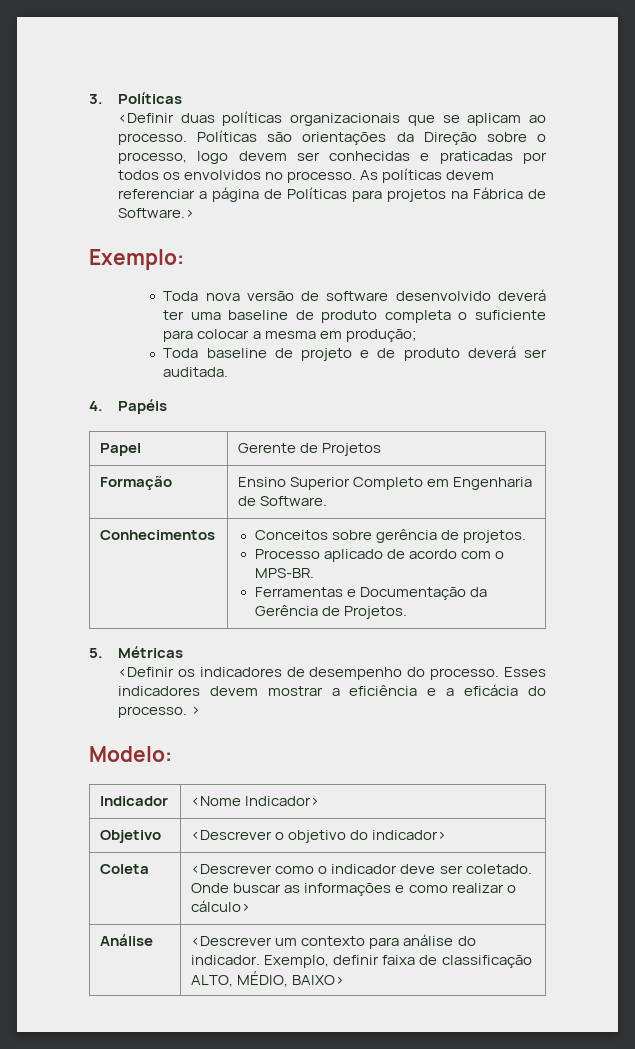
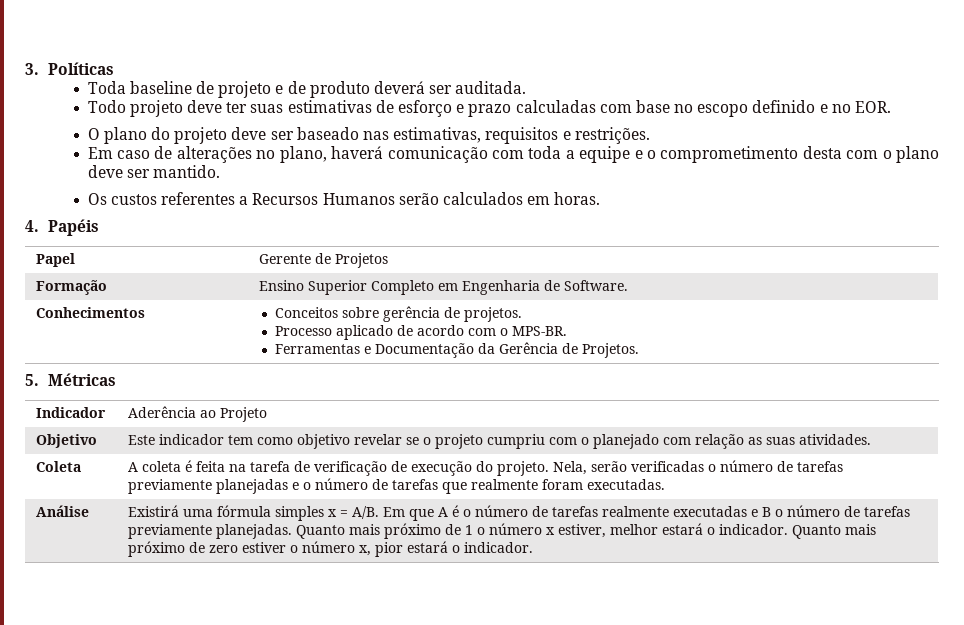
[117,111,546,126] [117,130,546,145] [117,151,547,164] [117,168,495,183] [117,187,546,202] [117,208,194,218] [89,249,184,270] [163,289,546,301] [163,310,546,323] [163,329,417,342] // <Definir duas políticas organizacionais que se aplicam ao processo. Políticas são orientações da Direção sobre o processo, logo devem ser conhecidas e praticadas por todos os envolvidos no processo. As políticas devem referenciar a página de Políticas para projetos na Fábrica de Software.> // Exemplo: // Toda nova versão de software desenvolvido deverá ter uma baseline de produto completa o suficiente para colocar a mesma em produção; -> (114, 68) none
(229, 372) none -> [87,100,891,117] [87,127,650,144] [87,146,939,163] [87,165,221,178] [87,192,601,205] // Todo projeto deve ter suas estimativas de esforço e prazo calculadas com base no escopo definido e no EOR. // O plano do projeto deve ser baseado nas estimativas, requisitos e restrições. // Em caso de alterações no plano, haverá comunicação com toda a equipe e o comprometimento desta com o plano deve ser mantido. // Os custos referentes a Recursos Humanos serão calculados em horas.
[117,667,546,680] [117,684,546,696] [117,706,200,718] [89,746,172,762] [100,796,169,806] [191,796,320,806] [100,830,162,843] [191,830,447,843] [100,864,150,874] [191,864,532,874] [191,883,516,896] [191,900,251,912] [100,934,154,946] [191,934,476,949] [191,955,532,968] [191,971,345,987] // <Definir os indicadores de desempenho do processo. Esses indicadores devem mostrar a eficiência e a eficácia do processo. > // Modelo: // Indicador | <Nome Indicador> // Objetivo | <Descrever o objetivo do indicador> // Coleta | <Descrever como o indicador deve ser coletado. Onde buscar as informações e como realizar o cálculo> // Análise | <Descrever um contexto para análise do indicador. Exemplo, definir faixa de classificação ALTO, MÉDIO, BAIXO> -> [36,407,107,418] [128,406,268,422] [36,434,98,448] [128,434,872,449] [36,461,82,472] [128,460,844,476] [128,478,666,494] [36,505,90,517] [128,505,911,521] [128,523,877,539] [128,541,534,557] // Indicador | Aderência ao Projeto // Objetivo | Este indicador tem como objetivo revelar se o projeto cumpriu com o planejado com relação as suas atividades. // Coleta | A coleta é feita na tarefa de verificação de execução do projeto. Nela, serão verificadas o número de tarefas previamente planejadas e o número de tarefas que realmente foram executadas. // Análise | Existirá uma fórmula simples x = A/B. Em que A é o número de tarefas realmente executadas e B o número de tarefas previamente planejadas. Quanto mais próximo de 1 o número x estiver, melhor estará o indicador. Quanto mais próximo de zero estiver o número x, pior estará o indicador.

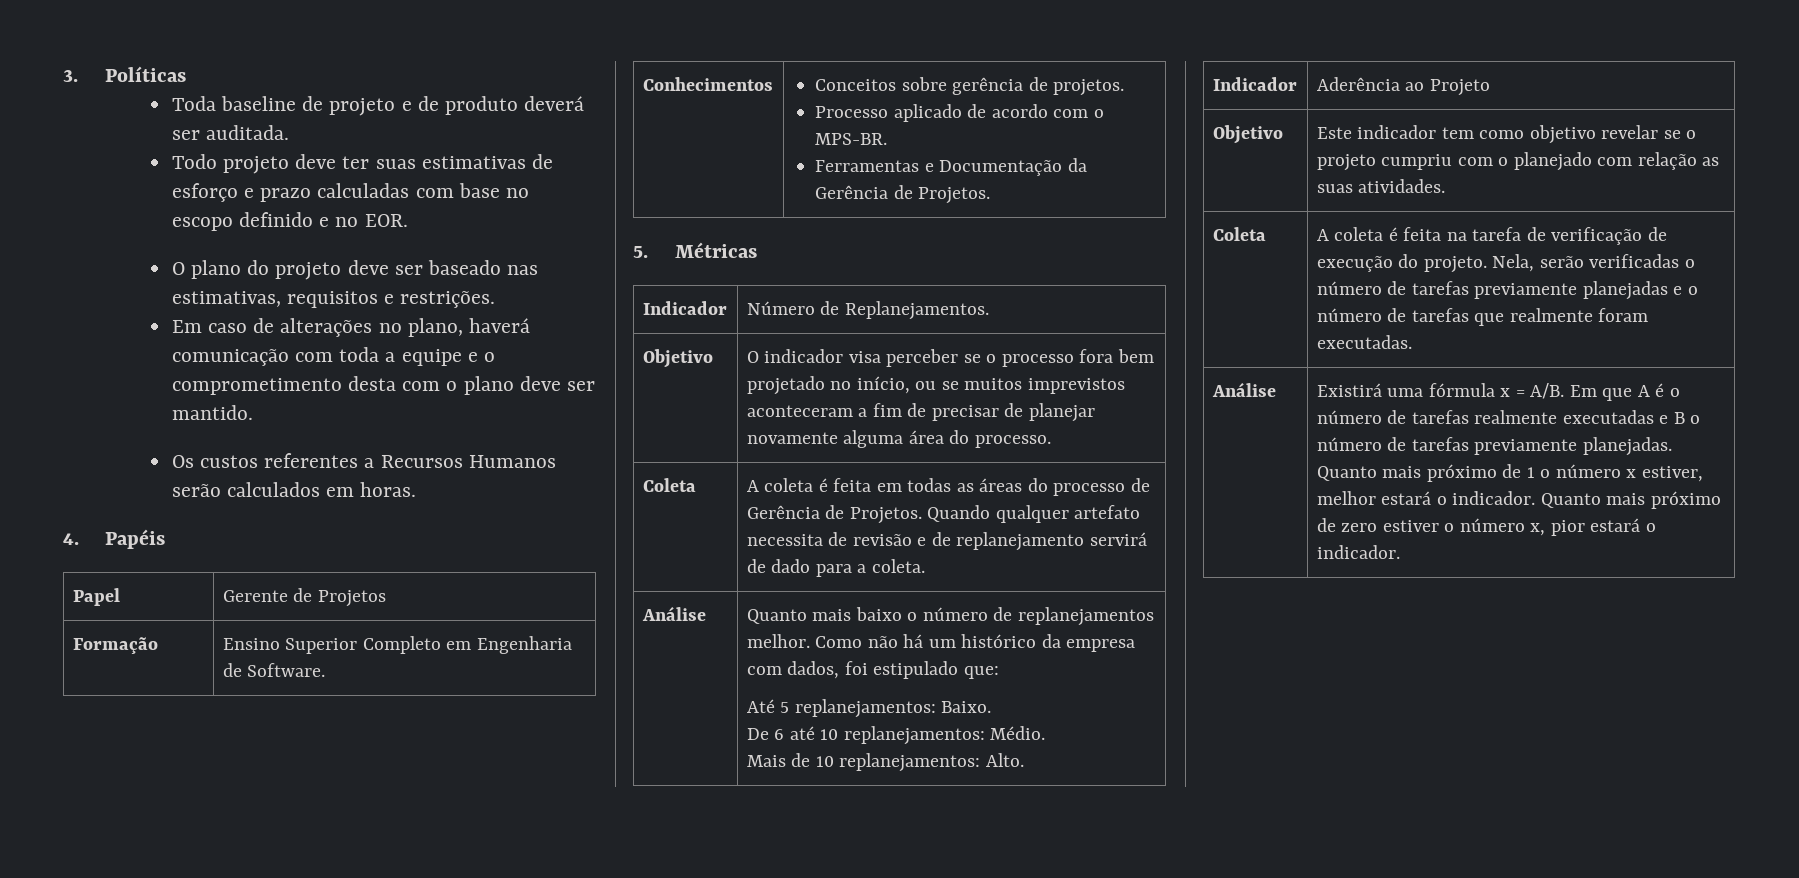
(116, 379) none -> [642,301,727,315] [746,301,989,320] [642,349,713,368] [746,349,1154,367] [746,376,1125,395] [746,403,1095,422] [746,430,1051,448] [642,478,696,492] [746,478,1151,496] [746,505,1141,524] [746,532,1147,551] [746,559,925,577] [641,606,706,621] [746,607,1154,626] [746,634,1136,652] [746,661,999,679] [746,699,992,718] [746,726,1046,745] [746,753,1024,772] // Indicador | Número de Replanejamentos. // Objetivo | O indicador visa perceber se o processo fora bem projetado no início, ou se muitos imprevistos aconteceram a fim de precisar de planejar novamente alguma área do processo. // Coleta | A coleta é feita em todas as áreas do processo de Gerência de Projetos. Quando qualquer artefato necessita de revisão e de replanejamento servirá de dado para a coleta. // Análise | Quanto mais baixo o número de replanejamentos melhor. Como não há um histórico da empresa com dados, foi estipulado que: // Até 5 replanejamentos: Baixo. // De 6 até 10 replanejamentos: Médio. // Mais de 10 replanejamentos: Alto.
[275,506,325,521] simples -> (1495, 390) none

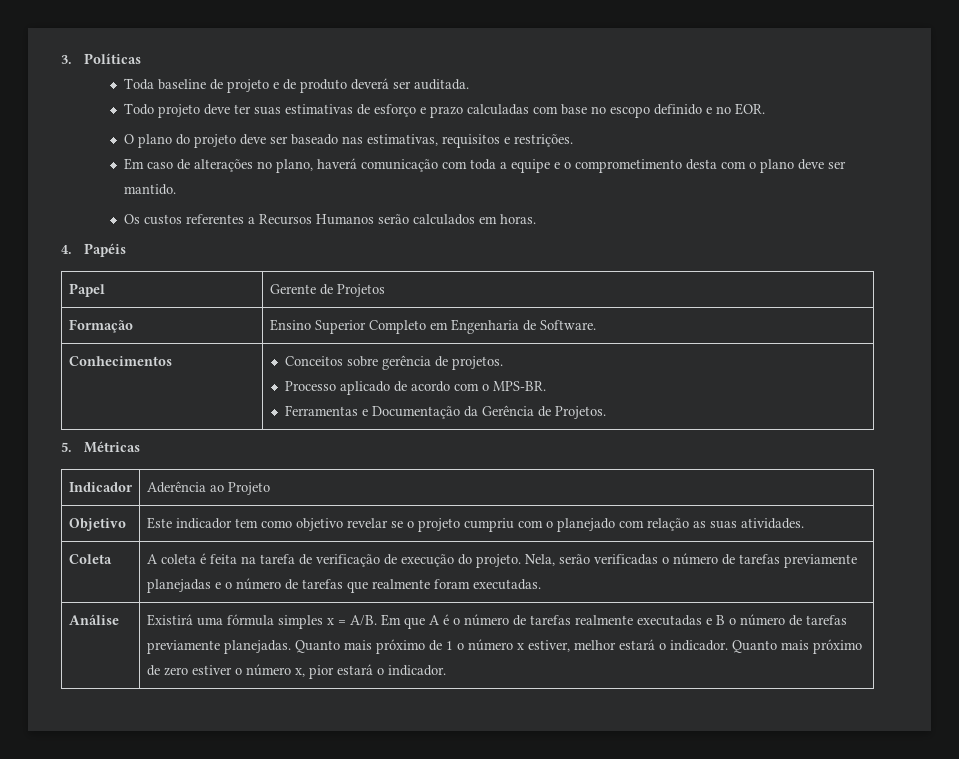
[642,301,727,315] [746,301,989,320] [642,349,713,368] [746,349,1154,367] [746,376,1125,395] [746,403,1095,422] [746,430,1051,448] [642,478,696,492] [746,478,1151,496] [746,505,1141,524] [746,532,1147,551] [746,559,925,577] [641,606,706,621] [746,607,1154,626] [746,634,1136,652] [746,661,999,679] [746,699,992,718] [746,726,1046,745] [746,753,1024,772] // Indicador | Número de Replanejamentos. // Objetivo | O indicador visa perceber se o processo fora bem projetado no início, ou se muitos imprevistos aconteceram a fim de precisar de planejar novamente alguma área do processo. // Coleta | A coleta é feita em todas as áreas do processo de Gerência de Projetos. Quando qualquer artefato necessita de revisão e de replanejamento servirá de dado para a coleta. // Análise | Quanto mais baixo o número de replanejamentos melhor. Como não há um histórico da empresa com dados, foi estipulado que: // Até 5 replanejamentos: Baixo. // De 6 até 10 replanejamentos: Médio. // Mais de 10 replanejamentos: Alto. -> (141, 447) none
(1495, 390) none -> [277,615,323,629] simples

